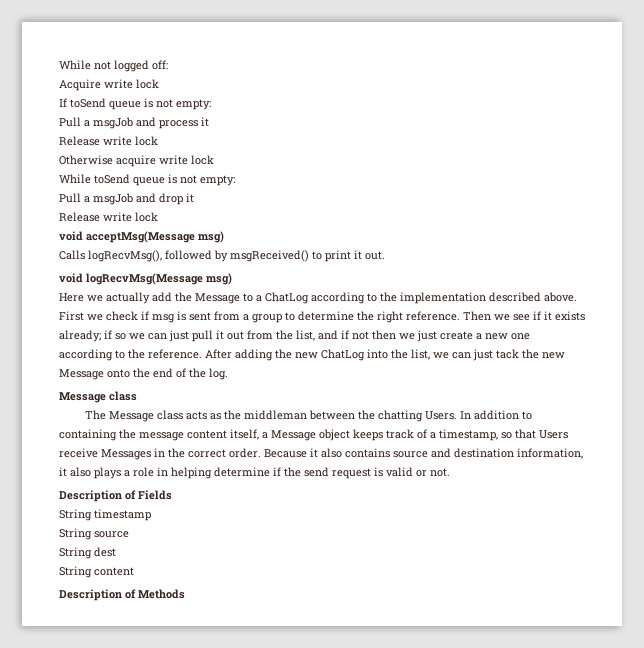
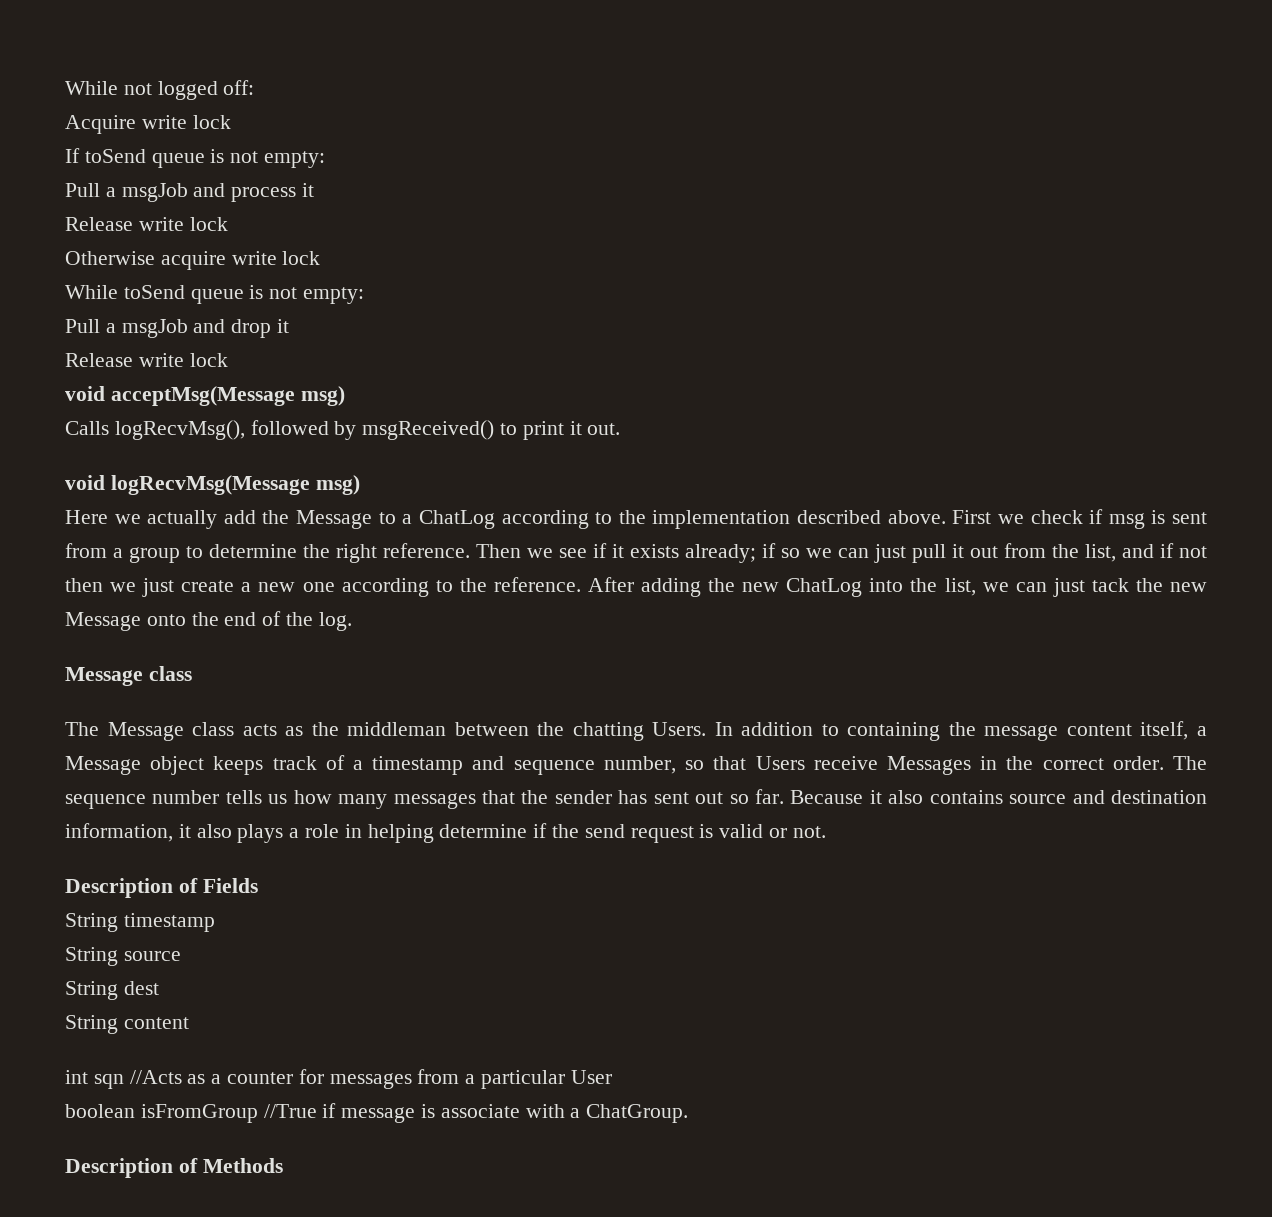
[439,429,498,441] timestamp, -> [372,756,676,775] timestamp and sequence number,
(261, 453) none -> [1173,756,1207,770] [65,789,785,809] The sequence number tells us how many messages that the sender has sent out so far.
(134, 571) none -> [65,1069,612,1089] [65,1103,689,1123] // int sqn //Acts as a counter for messages from a particular User // boolean isFromGroup //True if message is associate with a ChatGroup.

